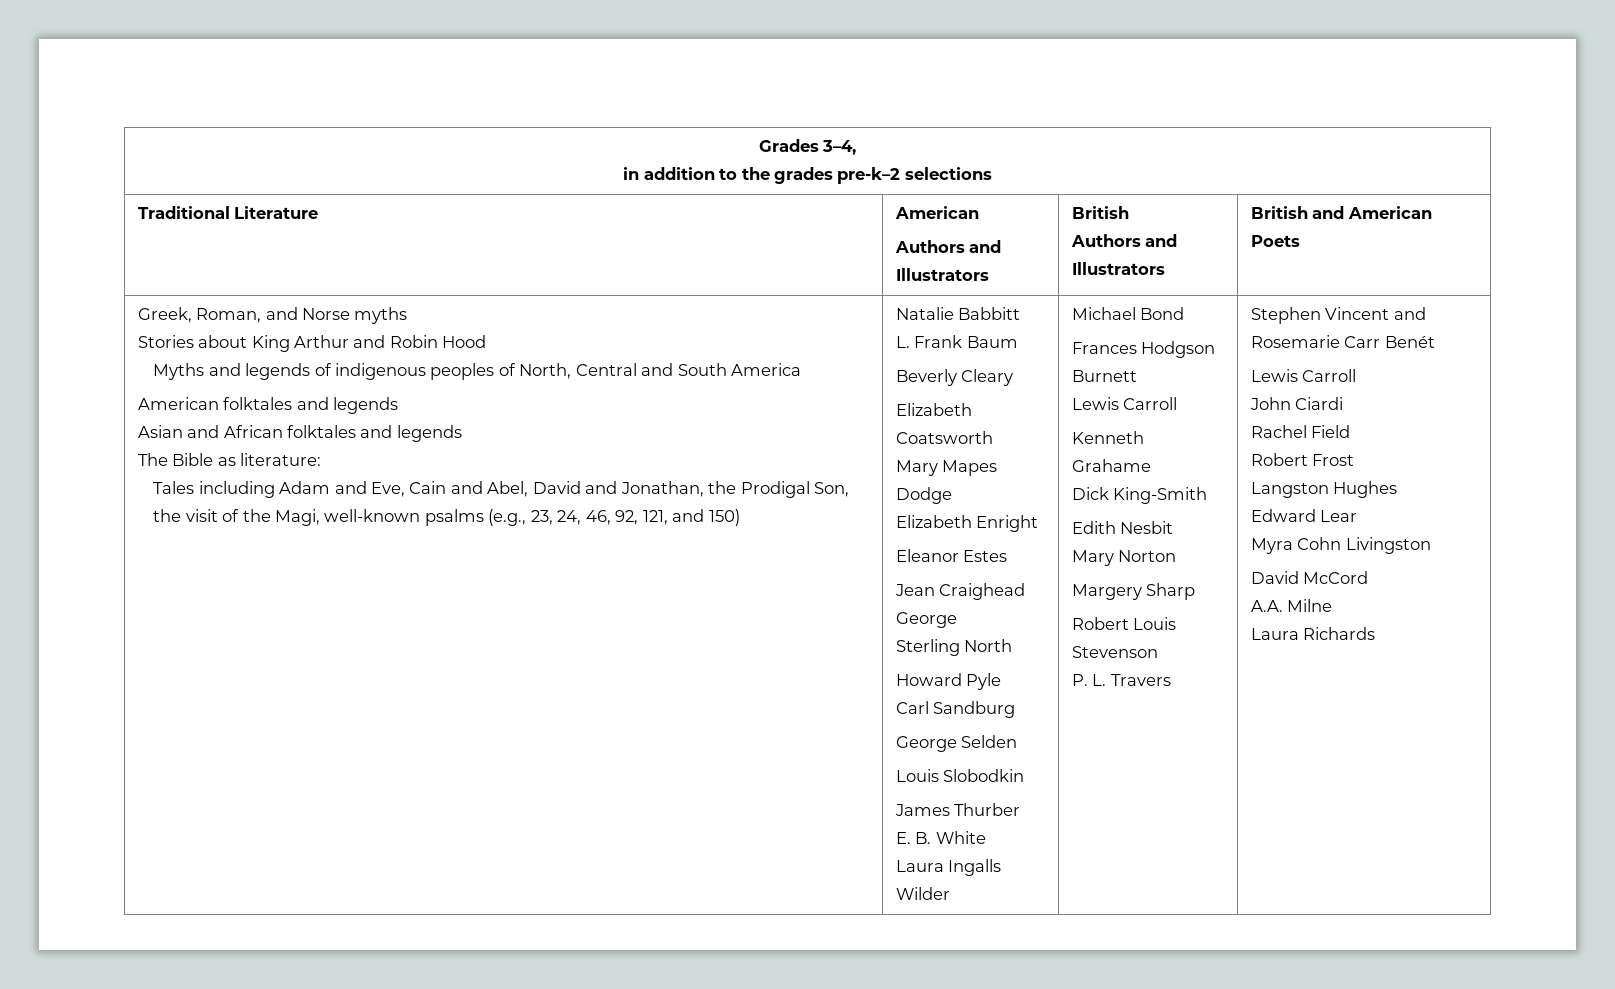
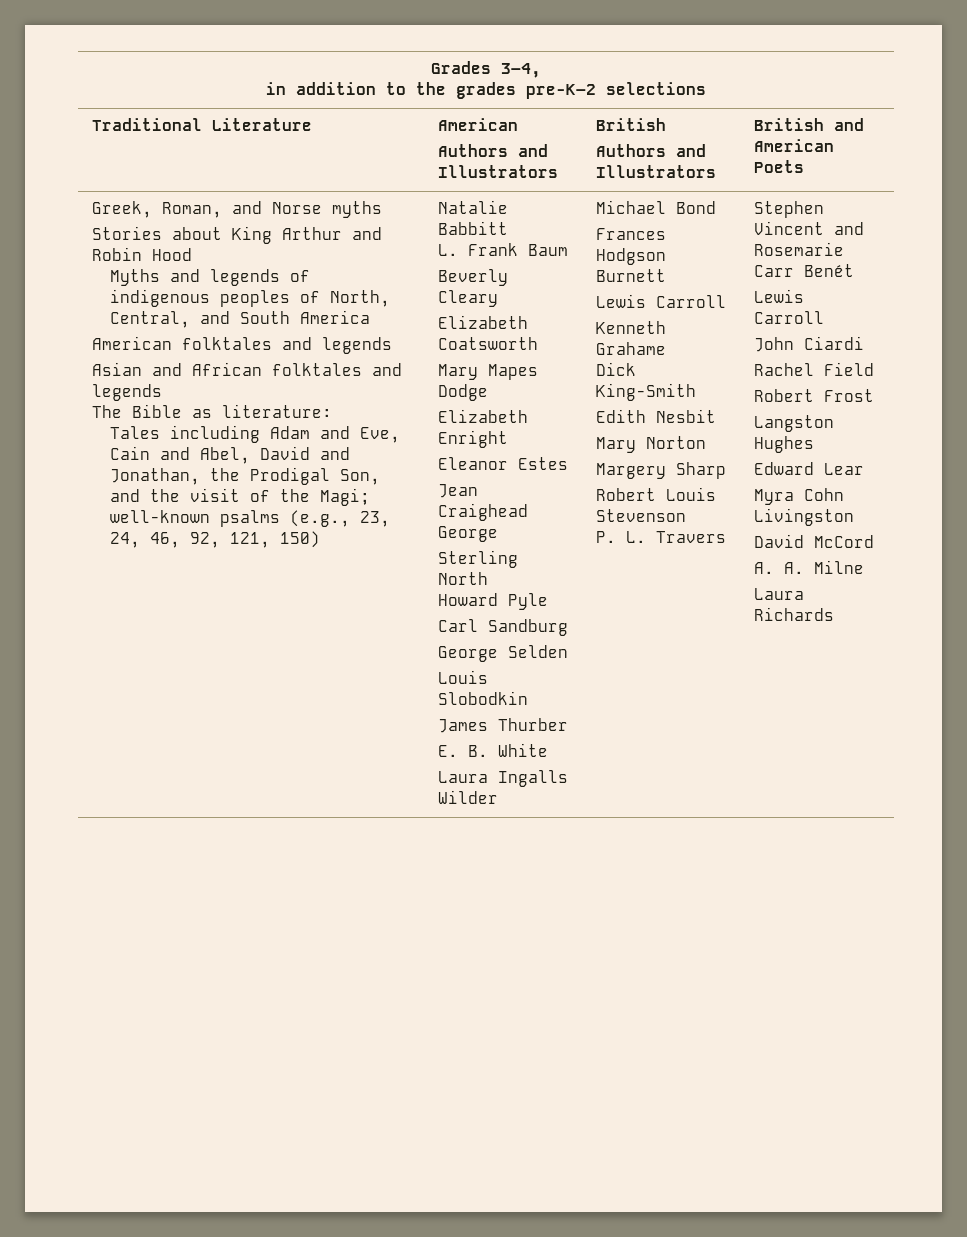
[837,167,901,184] pre-k–2 -> [526,84,596,99] pre-K–2
[575,363,637,376] Central -> [110,311,191,328] Central,
(850, 489) none -> [110,489,141,502] and
[275,509,321,526] Magi, -> [320,488,371,506] Magi;
[672,509,705,522] and -> (271, 540) none
[1250,600,1283,612] A.A. -> [753,562,804,574] A. A.

